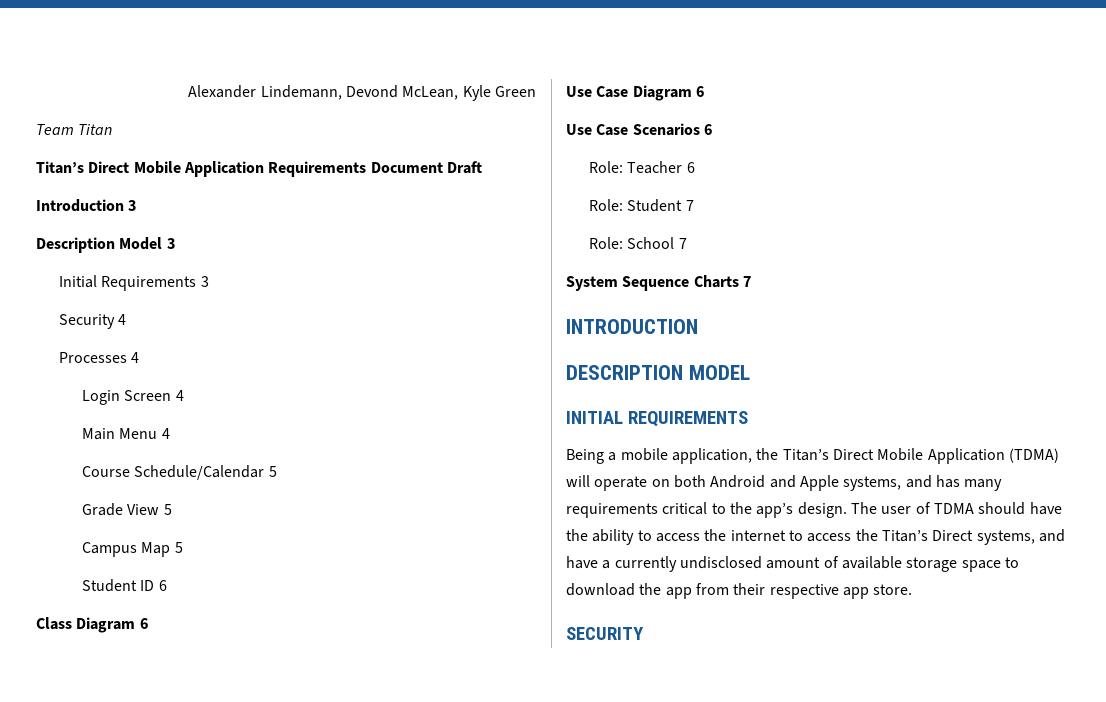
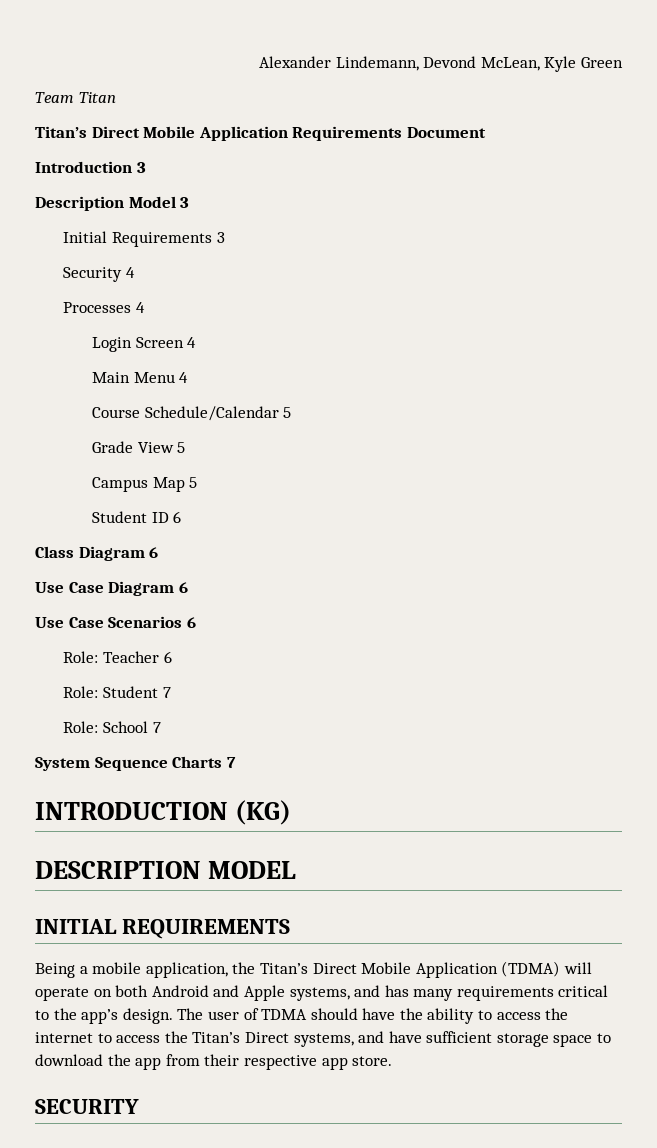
[446,161,482,174] Draft -> (486, 132) none
(698, 326) none -> [235,800,292,825] (KG)
[602,556,902,572] a currently undisclosed amount of available -> [426,1031,493,1043] sufficient

